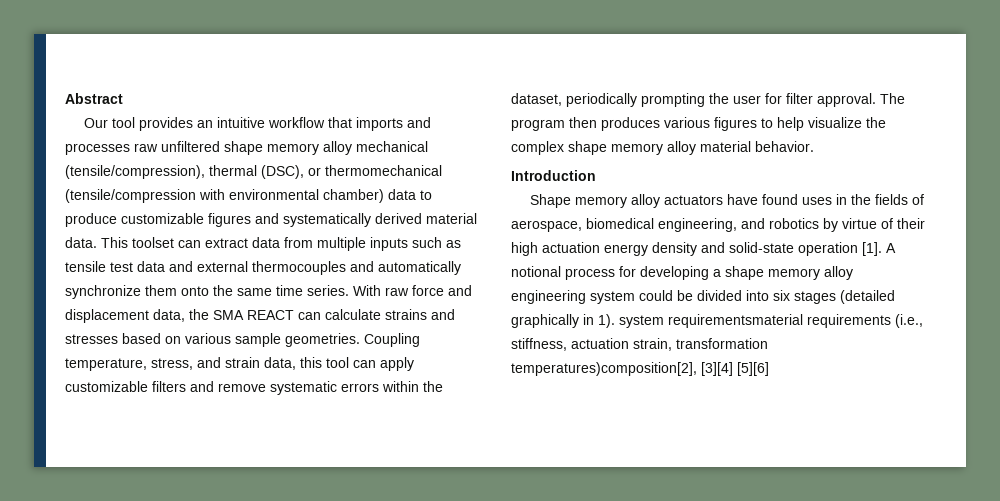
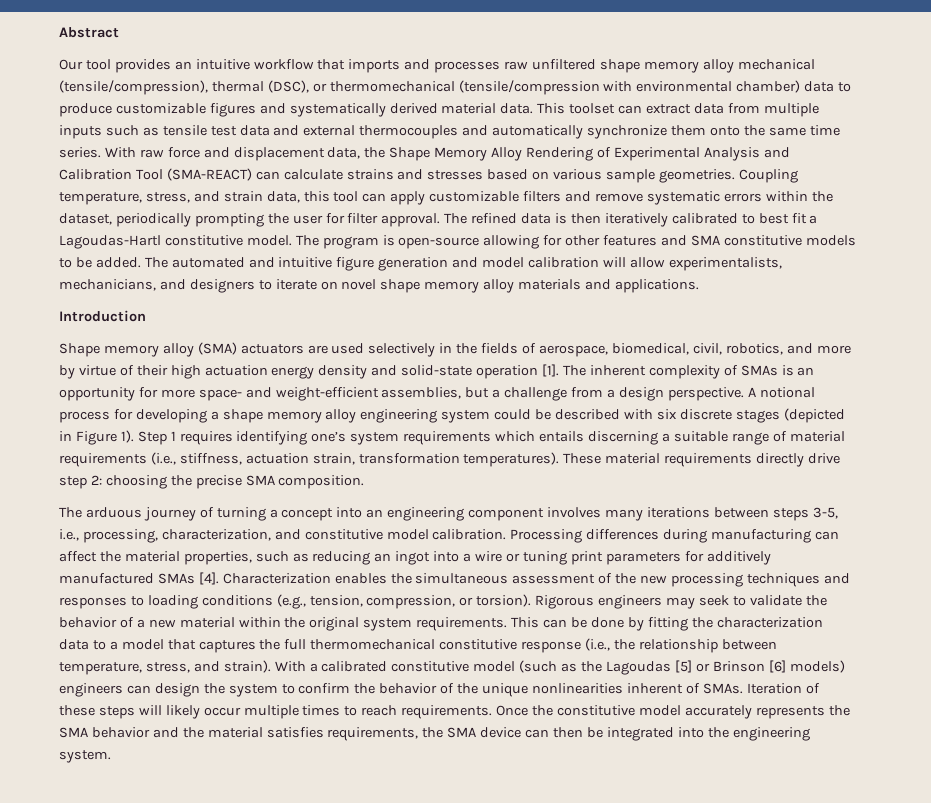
[213,310,294,320] SMA REACT -> [389,147,790,161] [59,168,252,181] Shape Memory Alloy Rendering of Experimental Analysis and Calibration Tool (SMA-REACT)
[511,117,886,131] [511,141,814,155] program then produces various figures to help visualize the complex shape memory alloy material behavior. -> [471,213,818,227] [59,235,856,249] [59,257,782,271] [59,279,699,293] refined data is then iteratively calibrated to best fit a Lagoudas-Hartl constitutive model. The program is open-source allowing for other features and SMA constitutive models to be added. The automated and intuitive figure generation and model calibration will allow experimentalists, mechanicians, and designers to iterate on novel shape memory alloy materials and applications.
[664,194,833,205] actuators have found uses -> [197,342,436,357] (SMA) actuators are used selectively
[586,218,819,232] biomedical engineering, and robotics -> [611,343,851,355] biomedical, civil, robotics, and more
(882, 249) none -> [562,365,815,379] [59,387,744,401] The inherent complexity of SMAs is an opportunity for more space- and weight-efficient assemblies, but a challenge from a design perspective.
[697,290,895,304] [511,314,803,328] divided into six stages (detailed graphically in 1). system requirementsmaterial -> [555,408,845,423] [59,430,845,445] described with six discrete stages (depicted in Figure 1). Step 1 requires identifying one’s system requirements which entails discerning a suitable range of material
[511,362,769,376] temperatures)composition[2], [3][4] [5][6] -> [463,452,841,467] [59,475,365,489] [59,507,838,521] [59,529,840,543] [59,551,771,565] [59,572,850,587] [59,594,827,609] [59,617,823,631] [59,638,777,653] [59,660,845,675] [59,683,820,697] [59,705,850,719] [59,727,810,741] [59,750,111,763] temperatures). These material requirements directly drive step 2: choosing the precise SMA composition. // The arduous journey of turning a concept into an engineering component involves many iterations between steps 3-5, i.e., processing, characterization, and constitutive model calibration. Processing differences during manufacturing can affect the material properties, such as reducing an ingot into a wire or tuning print parameters for additively manufactured SMAs [4]. Characterization enables the simultaneous assessment of the new processing techniques and responses to loading conditions (e.g., tension, compression, or torsion). Rigorous engineers may seek to validate the behavior of a new material within the original system requirements. This can be done by fitting the characterization data to a model that captures the full thermomechanical constitutive response (i.e., the relationship between temperature, stress, and strain). With a calibrated constitutive model (such as the Lagoudas [5] or Brinson [6] models) engineers can design the system to confirm the behavior of the unique nonlinearities inherent of SMAs. Iteration of these steps will likely occur multiple times to reach requirements. Once the constitutive model accurately represents the SMA behavior and the material satisfies requirements, the SMA device can then be integrated into the engineering system.

